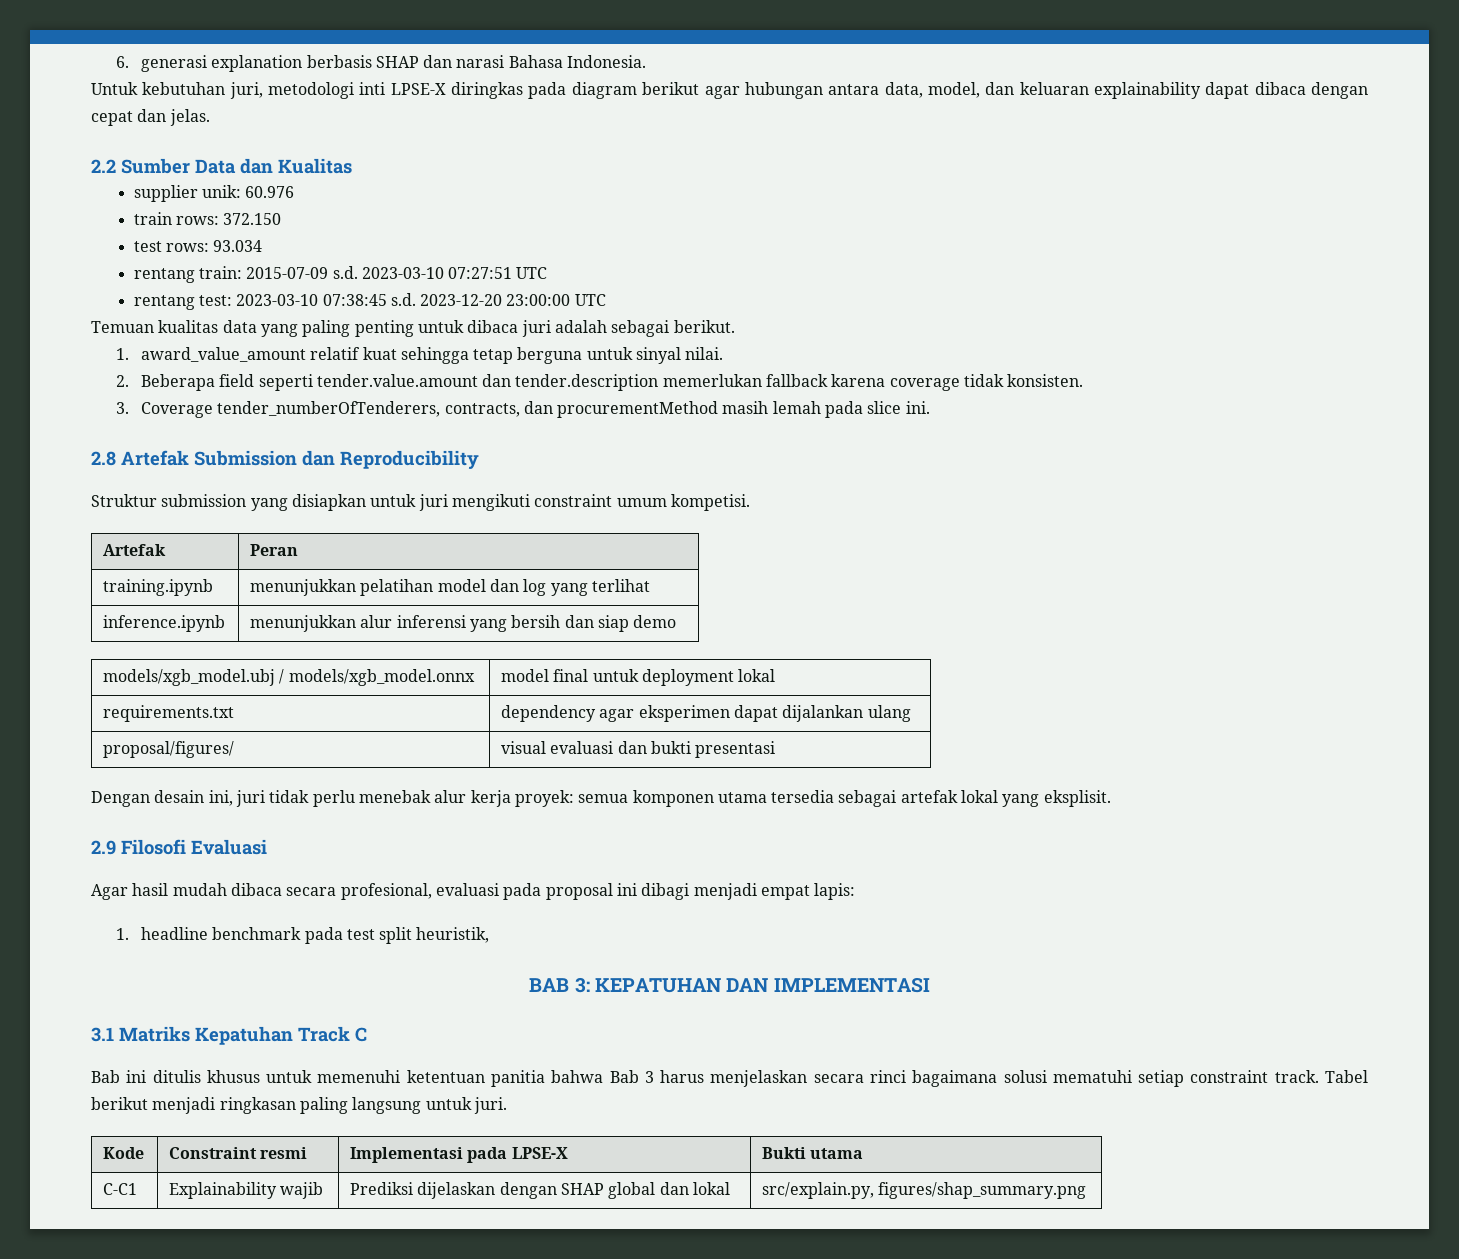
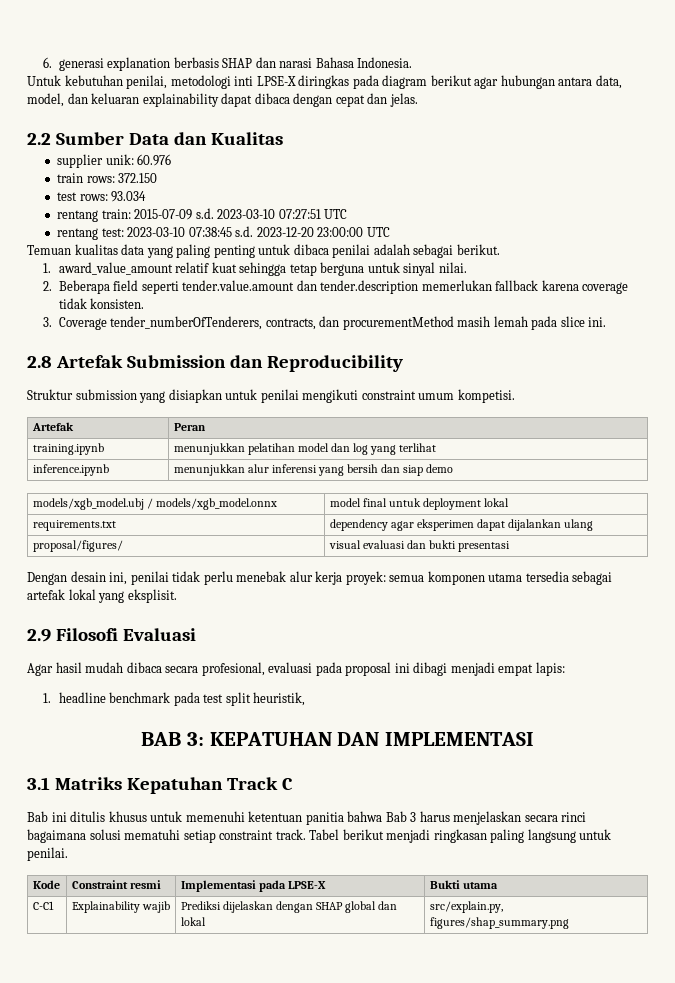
[229,82,263,99] juri, -> [126,75,168,89] penilai,
[521,320,551,337] juri -> [332,244,371,258] penilai
[418,494,448,511] juri -> [260,389,299,403] penilai
[235,790,265,807] juri -> [130,571,169,585] penilai
[473,1097,507,1114] juri. -> [27,847,68,861] penilai.

